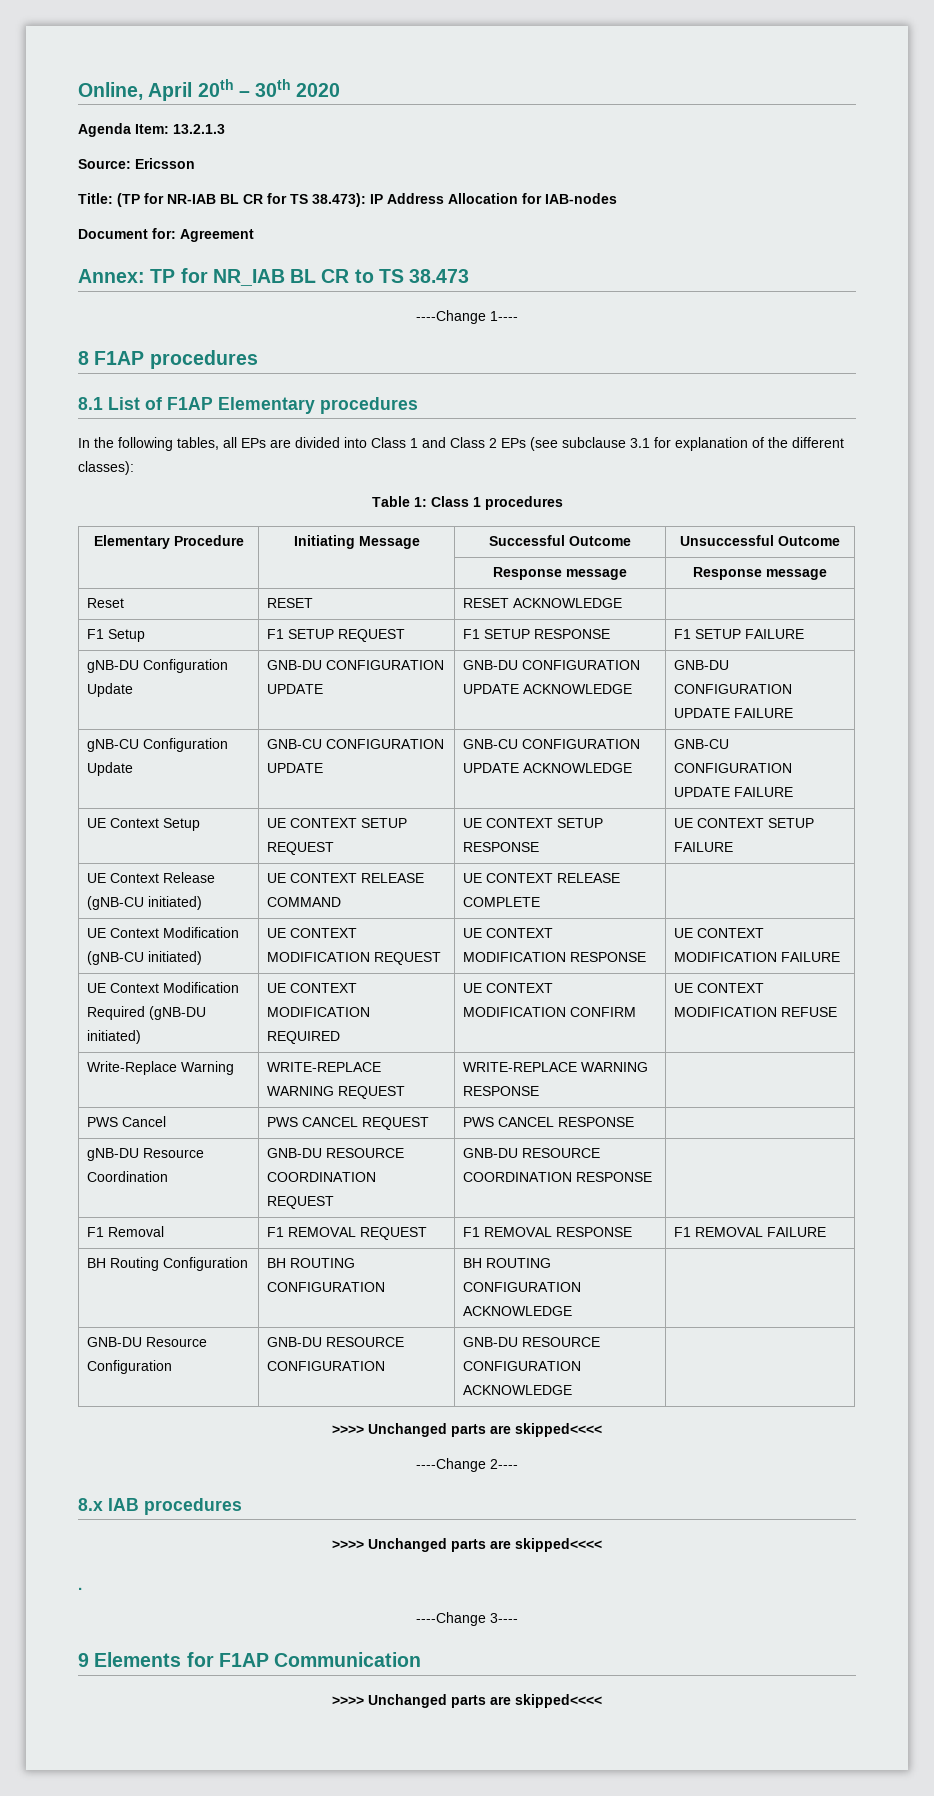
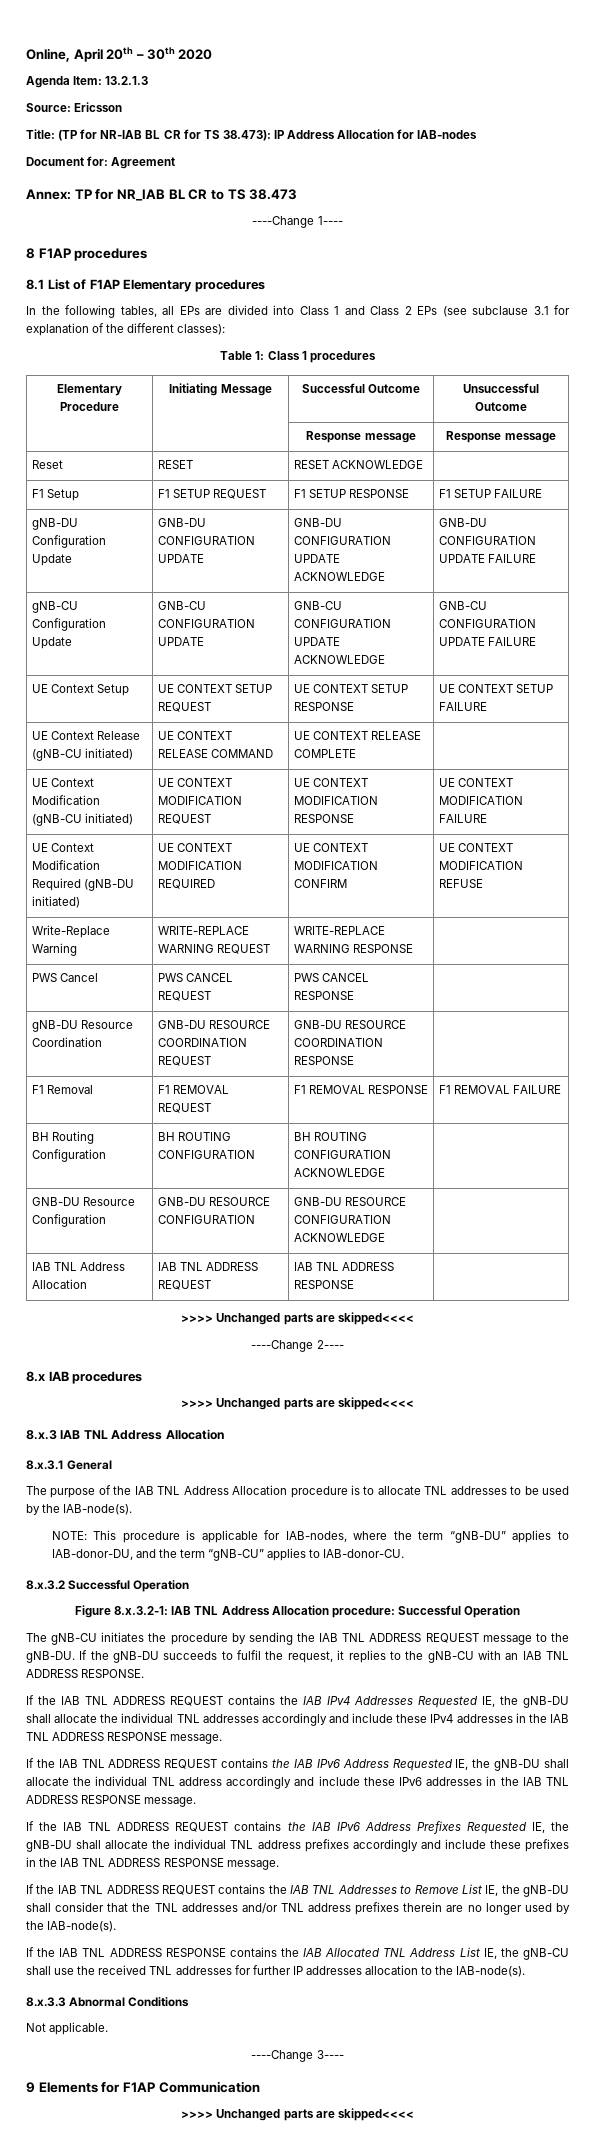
(572, 1390) none -> [31,1262,125,1271] [31,1279,87,1289] [157,1262,258,1271] [157,1280,211,1290] [293,1262,394,1271] [293,1280,354,1289] // IAB TNL Address Allocation | IAB TNL ADDRESS REQUEST | IAB TNL ADDRESS RESPONSE |
[78,1587,82,1590] . -> [26,1429,224,1440] [26,1460,113,1470] [26,1485,569,1498] [26,1504,133,1515] [51,1530,570,1543] [51,1548,405,1561] [26,1580,190,1592] [75,1605,520,1618] [26,1632,570,1645] [26,1650,570,1663] [26,1669,145,1678] [26,1695,569,1708] [26,1713,570,1726] [26,1732,223,1744] [26,1758,570,1771] [26,1776,569,1789] [26,1795,197,1807] [26,1821,569,1834] [26,1839,569,1852] [26,1857,279,1870] [26,1884,569,1897] [26,1902,570,1915] [26,1921,117,1932] [26,1947,569,1960] [26,1965,526,1977] [26,1997,190,2007] [26,2022,109,2035] 8.x.3 IAB TNL Address Allocation // 8.x.3.1 General // The purpose of the IAB TNL Address Allocation procedure is to allocate TNL addresses to be used by the IAB-node(s). // NOTE: This procedure is applicable for IAB-nodes, where the term “gNB-DU” applies to IAB-donor-DU, and the term “gNB-CU” applies to IAB-donor-CU. // 8.x.3.2 Successful Operation // Figure 8.x.3.2-1: IAB TNL Address Allocation procedure: Successful Operation // The gNB-CU initiates the procedure by sending the IAB TNL ADDRESS REQUEST message to the gNB-DU. If the gNB-DU succeeds to fulfil the request, it replies to the gNB-CU with an IAB TNL ADDRESS RESPONSE. // If the IAB TNL ADDRESS REQUEST contains the IAB IPv4 Addresses Requested IE, the gNB-DU shall allocate the individual TNL addresses accordingly and include these IPv4 addresses in the IAB TNL ADDRESS RESPONSE message. // If the IAB TNL ADDRESS REQUEST contains the IAB IPv6 Address Requested IE, the gNB-DU shall allocate the individual TNL address accordingly and include these IPv6 addresses in the IAB TNL ADDRESS RESPONSE message. // If the IAB TNL ADDRESS REQUEST contains the IAB IPv6 Address Prefixes Requested IE, the gNB-DU shall allocate the individual TNL address prefixes accordingly and include these prefixes in the IAB TNL ADDRESS RESPONSE message. // If the IAB TNL ADDRESS REQUEST contains the IAB TNL Addresses to Remove List IE, the gNB-DU shall consider that the TNL addresses and/or TNL address prefixes therein are no longer used by the IAB-node(s). // If the IAB TNL ADDRESS RESPONSE contains the IAB Allocated TNL Address List IE, the gNB-CU shall use the received TNL addresses for further IP addresses allocation to the IAB-node(s). // 8.x.3.3 Abnormal Conditions // Not applicable.

